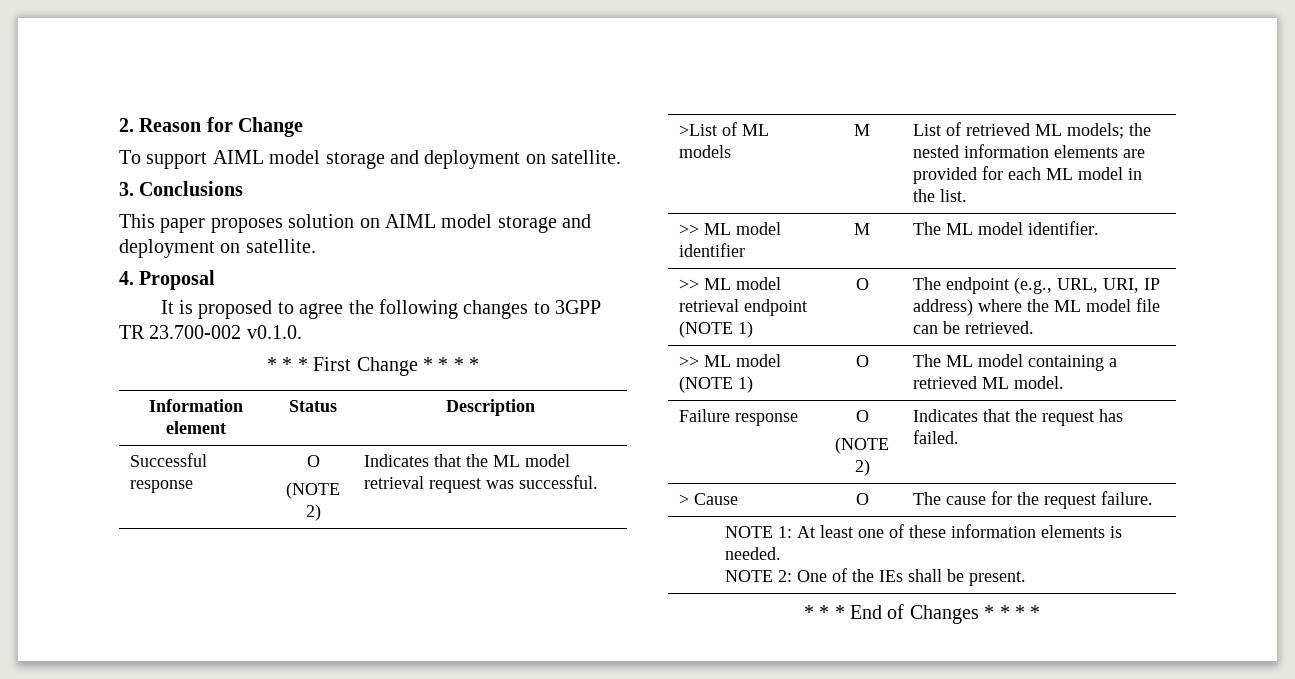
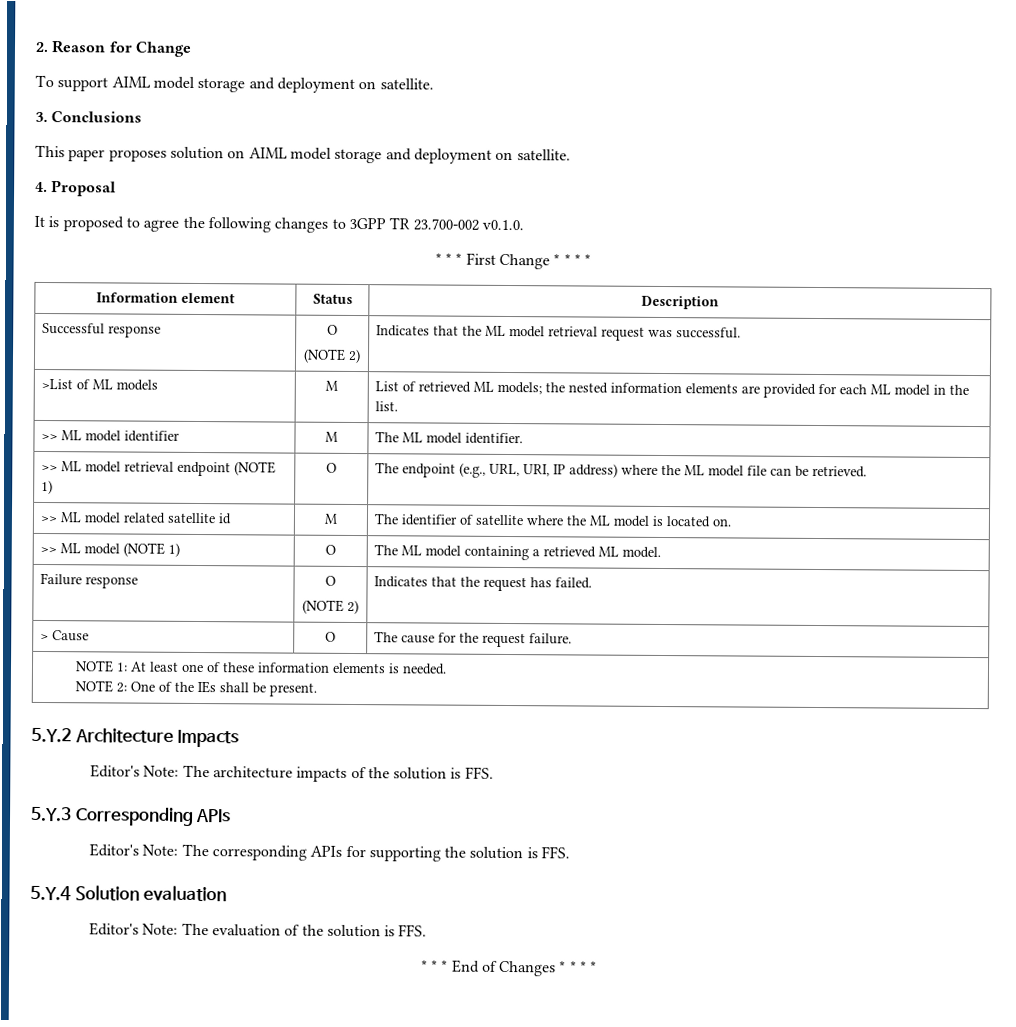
(1035, 327) none -> [40,512,232,525] [324,513,337,524] [374,513,732,528] // >> ML model related satellite id | M | The identifier of satellite where the ML model is located on.
(1027, 578) none -> [31,727,240,748] [89,764,494,782] [31,806,232,826] [88,843,571,862] [30,885,228,902] [88,922,428,938] // 5.Y.2 Architecture Impacts // Editor's Note: The architecture impacts of the solution is FFS. // 5.Y.3 Corresponding APIs // Editor's Note: The corresponding APIs for supporting the solution is FFS. // 5.Y.4 Solution evaluation // Editor's Note: The evaluation of the solution is FFS.

